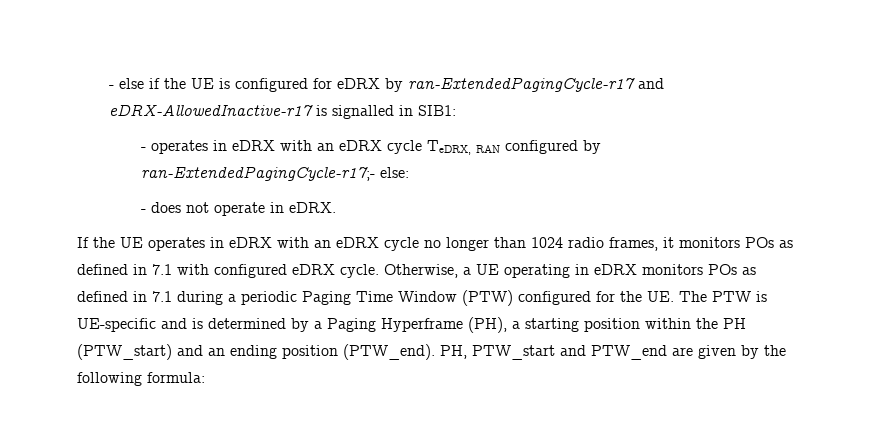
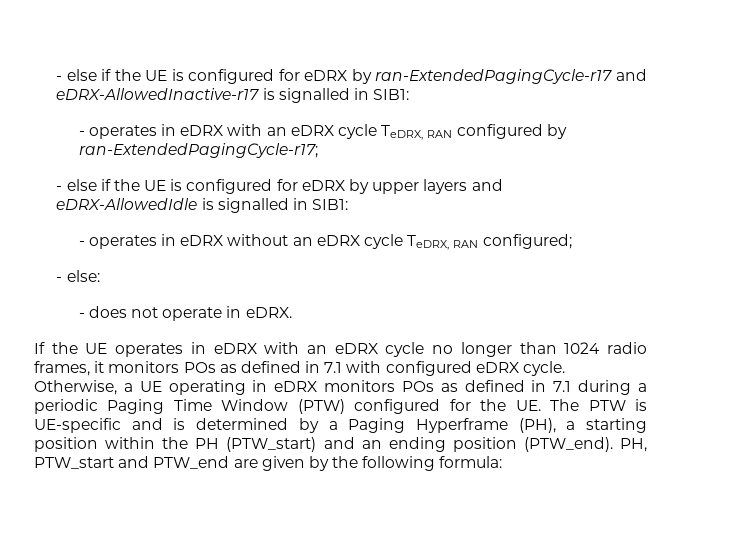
[140,166,375,181] ran-ExtendedPagingCycle-r17;- -> [78,143,318,158] [56,179,503,194] [56,198,349,213] [78,234,572,250] [56,277,63,282] ran-ExtendedPagingCycle-r17; // - else if the UE is configured for eDRX by upper layers and eDRX-AllowedIdle is signalled in SIB1: // - operates in eDRX without an eDRX cycle TeDRX, RAN configured; // -

